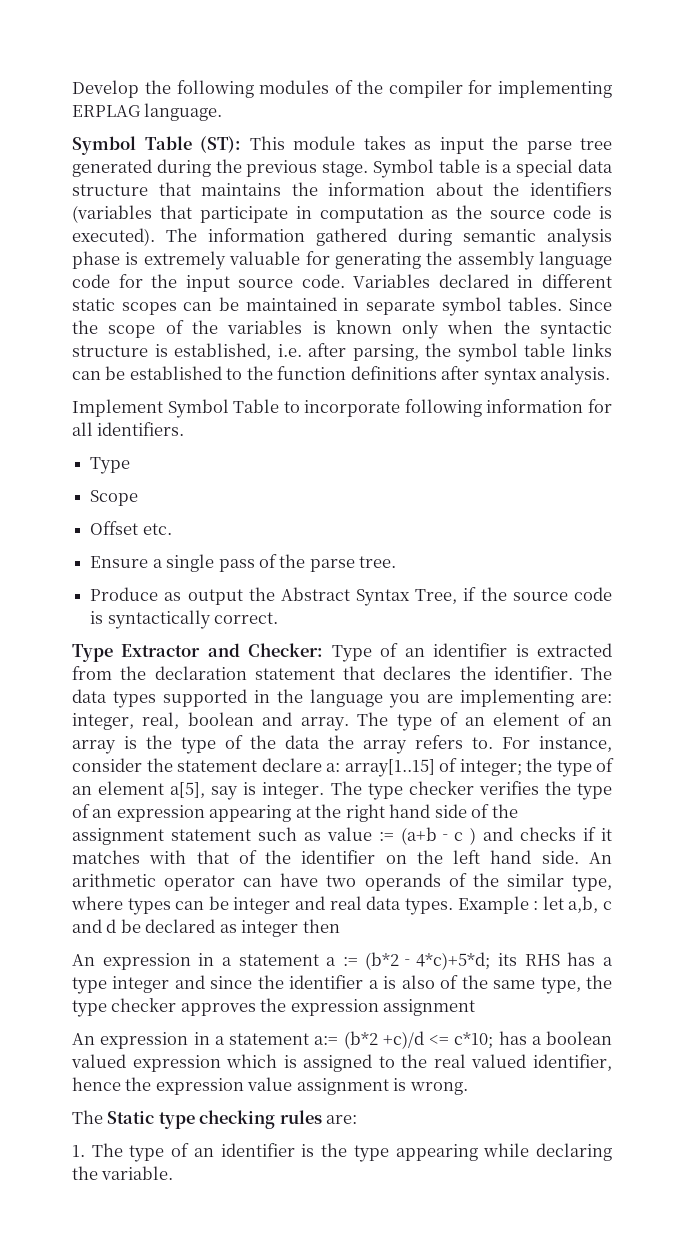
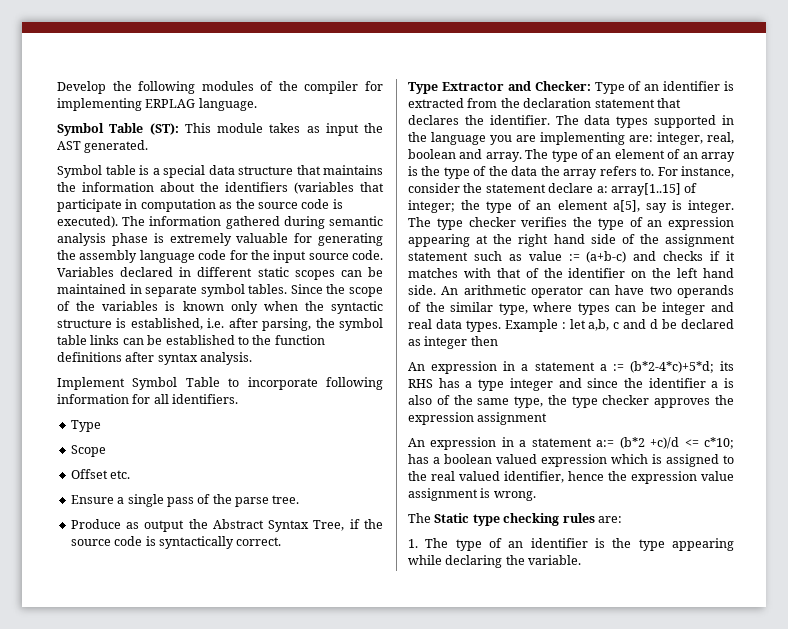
[526,138,612,154] [72,159,369,177] parse tree generated during the previous stage. -> [57,140,149,153] AST generated. //
[401,827,476,845] (a+b‐c ) -> [586,251,627,263] (a+b‐c)

